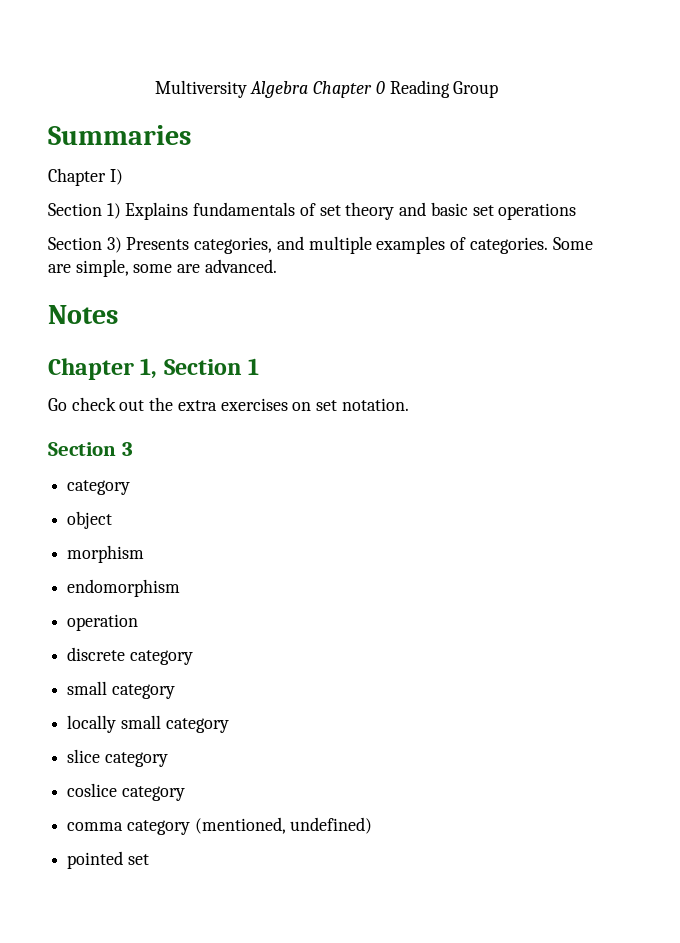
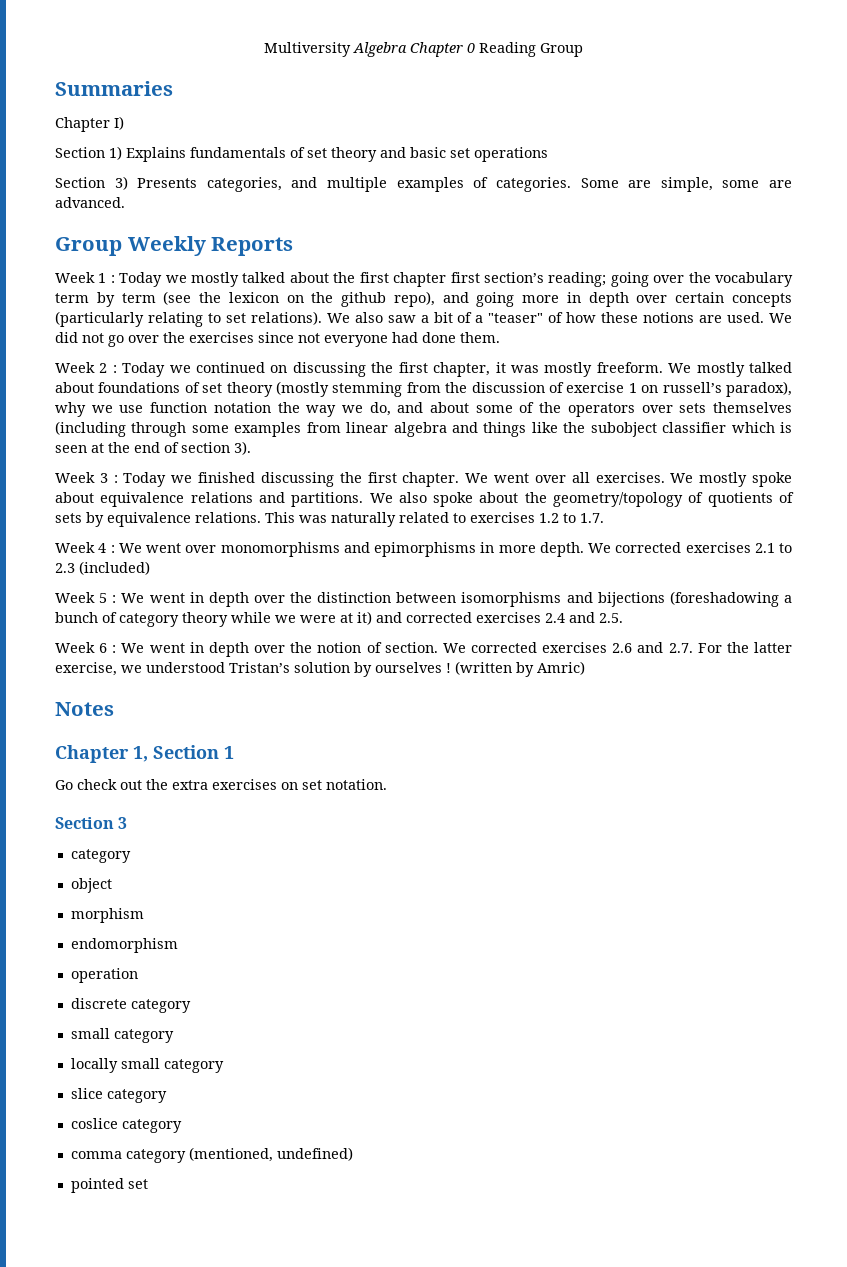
(277, 266) none -> [55,236,294,256] [55,272,793,287] [55,291,792,307] [55,311,793,327] [55,332,500,347] [55,362,792,377] [55,381,792,397] [55,402,792,417] [55,421,793,437] [55,441,251,455] [55,472,793,487] [55,492,794,507] [55,512,604,527] [55,542,792,557] [55,561,150,575] [55,591,792,607] [55,611,623,627] [55,642,792,657] [55,661,585,677] // Group Weekly Reports // Week 1 : Today we mostly talked about the first chapter first section’s reading; going over the vocabulary term by term (see the lexicon on the github repo), and going more in depth over certain concepts (particularly relating to set relations). We also saw a bit of a "teaser" of how these notions are used. We did not go over the exercises since not everyone had done them. // Week 2 : Today we continued on discussing the first chapter, it was mostly freeform. We mostly talked about foundations of set theory (mostly stemming from the discussion of exercise 1 on russell’s paradox), why we use function notation the way we do, and about some of the operators over sets themselves (including through some examples from linear algebra and things like the subobject classifier which is seen at the end of section 3). // Week 3 : Today we finished discussing the first chapter. We went over all exercises. We mostly spoke about equivalence relations and partitions. We also spoke about the geometry/topology of quotients of sets by equivalence relations. This was naturally related to exercises 1.2 to 1.7. // Week 4 : We went over monomorphisms and epimorphisms in more depth. We corrected exercises 2.1 to 2.3 (included) // Week 5 : We went in depth over the distinction between isomorphisms and bijections (foreshadowing a bunch of category theory while we were at it) and corrected exercises 2.4 and 2.5. // Week 6 : We went in depth over the notion of section. We corrected exercises 2.6 and 2.7. For the latter exercise, we understood Tristan’s solution by ourselves ! (written by Amric)

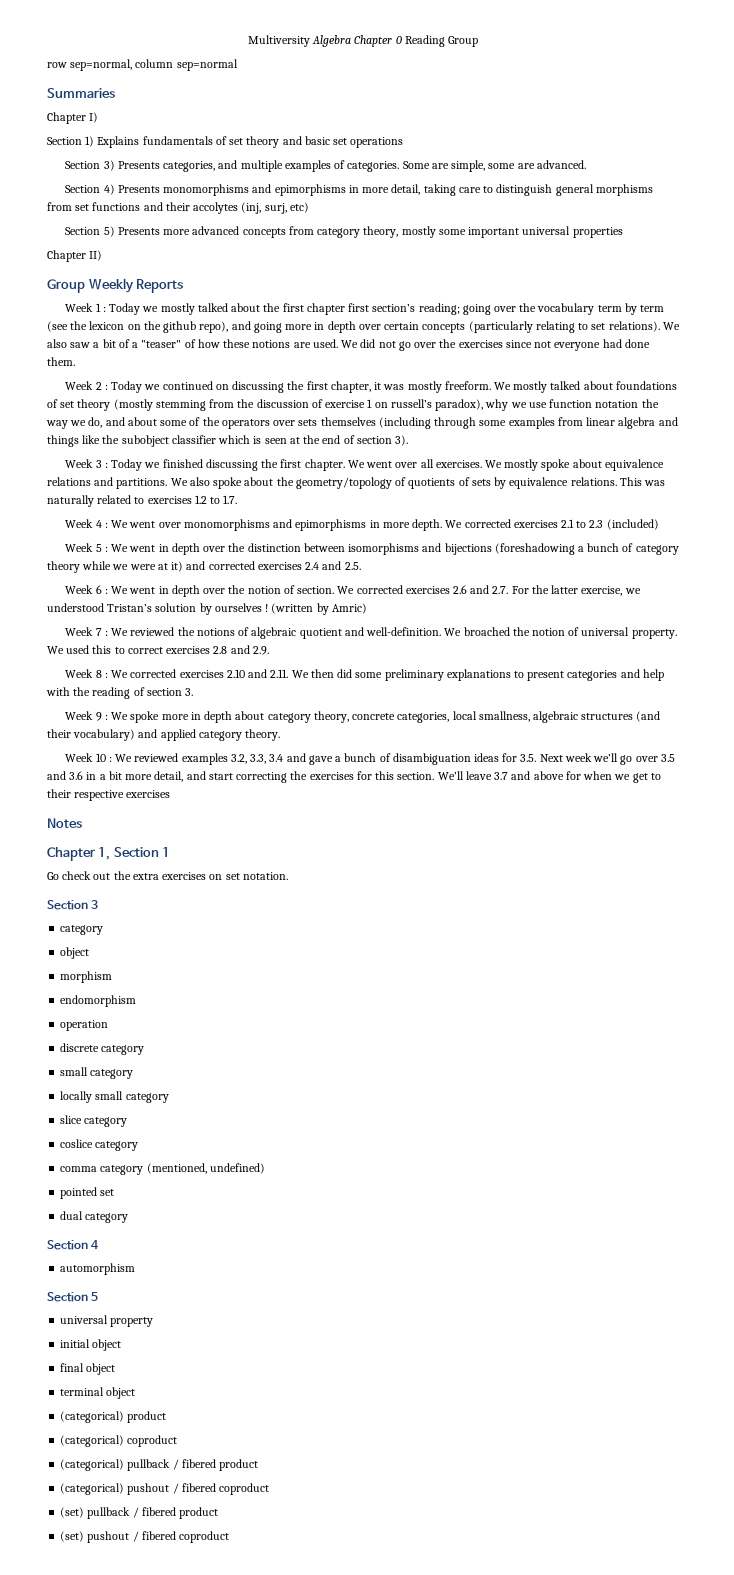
(583, 50) none -> [47,59,238,71] // row sep=normal, column sep=normal
(125, 202) none -> [65,184,653,196] [47,202,309,214] [65,226,623,238] [47,250,103,262] // Section 4) Presents monomorphisms and epimorphisms in more detail, taking care to distinguish general morphisms from set functions and their accolytes (inj, surj, etc) // Section 5) Presents more advanced concepts from category theory, mostly some important universal properties // Chapter II)
(585, 668) none -> [65,627,677,639] [47,645,269,655] [65,669,664,681] [46,687,194,699] [65,711,661,723] [47,729,281,741] [65,753,675,765] [47,771,661,783] [47,789,171,801] // Week 7 : We reviewed the notions of algebraic quotient and well-definition. We broached the notion of universal property. We used this to correct exercises 2.8 and 2.9. // Week 8 : We corrected exercises 2.10 and 2.11. We then did some preliminary explanations to present categories and help with the reading of section 3. // Week 9 : We spoke more in depth about category theory, concrete categories, local smallness, algebraic structures (and their vocabulary) and applied category theory. // Week 10 : We reviewed examples 3.2, 3.3, 3.4 and gave a bunch of disambiguation ideas for 3.5. Next week we’ll go over 3.5 and 3.6 in a bit more detail, and start correcting the exercises for this section. We’ll leave 3.7 and above for when we get to their respective exercises
(148, 1184) none -> [60,1211,129,1223] [47,1240,100,1250] [60,1263,136,1275] [47,1292,99,1302] [60,1315,154,1327] [60,1339,122,1351] [60,1363,116,1375] [60,1387,136,1399] [60,1411,167,1423] [60,1435,178,1447] [60,1459,259,1471] [60,1483,270,1495] [60,1507,219,1519] [60,1531,230,1543] // dual category // Section 4 // automorphism // Section 5 // universal property // initial object // final object // terminal object // (categorical) product // (categorical) coproduct // (categorical) pullback / fibered product // (categorical) pushout / fibered coproduct // (set) pullback / fibered product // (set) pushout / fibered coproduct

